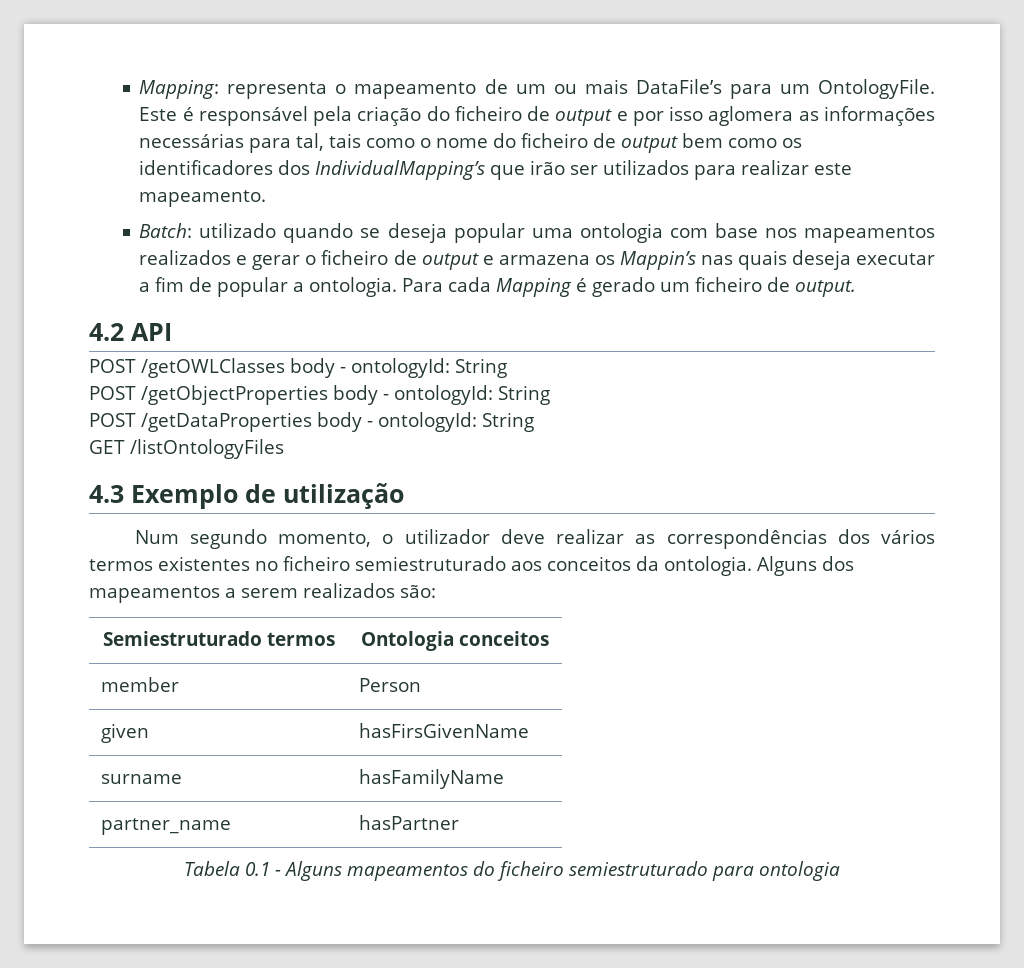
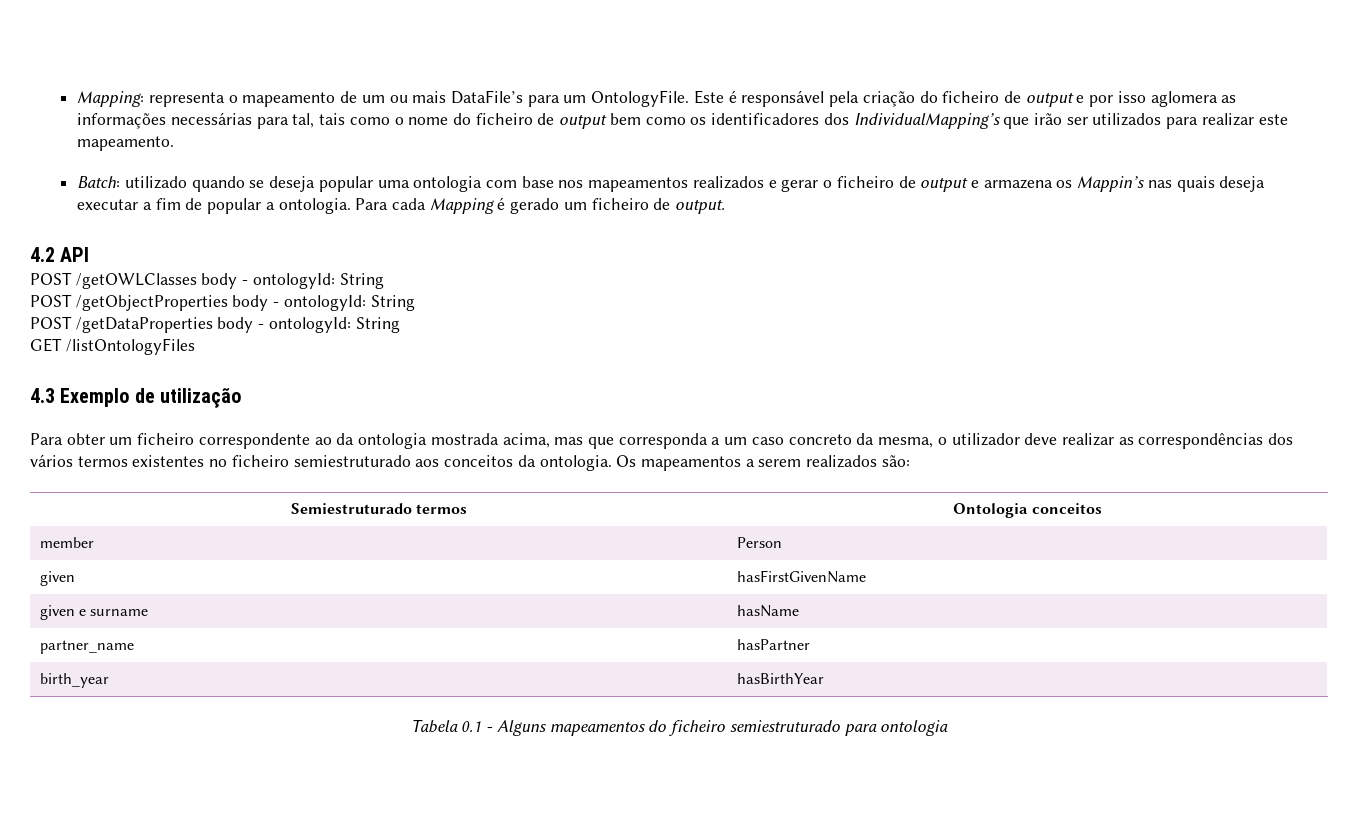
[134,529,372,549] Num segundo momento, -> [30,433,934,449] Para obter um ficheiro correspondente ao da ontologia mostrada acima, mas que corresponda a um caso concreto da mesma,
[757,556,854,576] Alguns dos -> [616,455,637,467] Os
[358,723,529,738] hasFirsGivenName // -> [736,570,866,583] [39,605,86,620] hasFirstGivenName // given e
[358,769,504,789] hasFamilyName -> [736,605,799,617] hasName
(459, 822) none -> [39,673,109,688] [736,673,824,684] // birth_year | hasBirthYear

